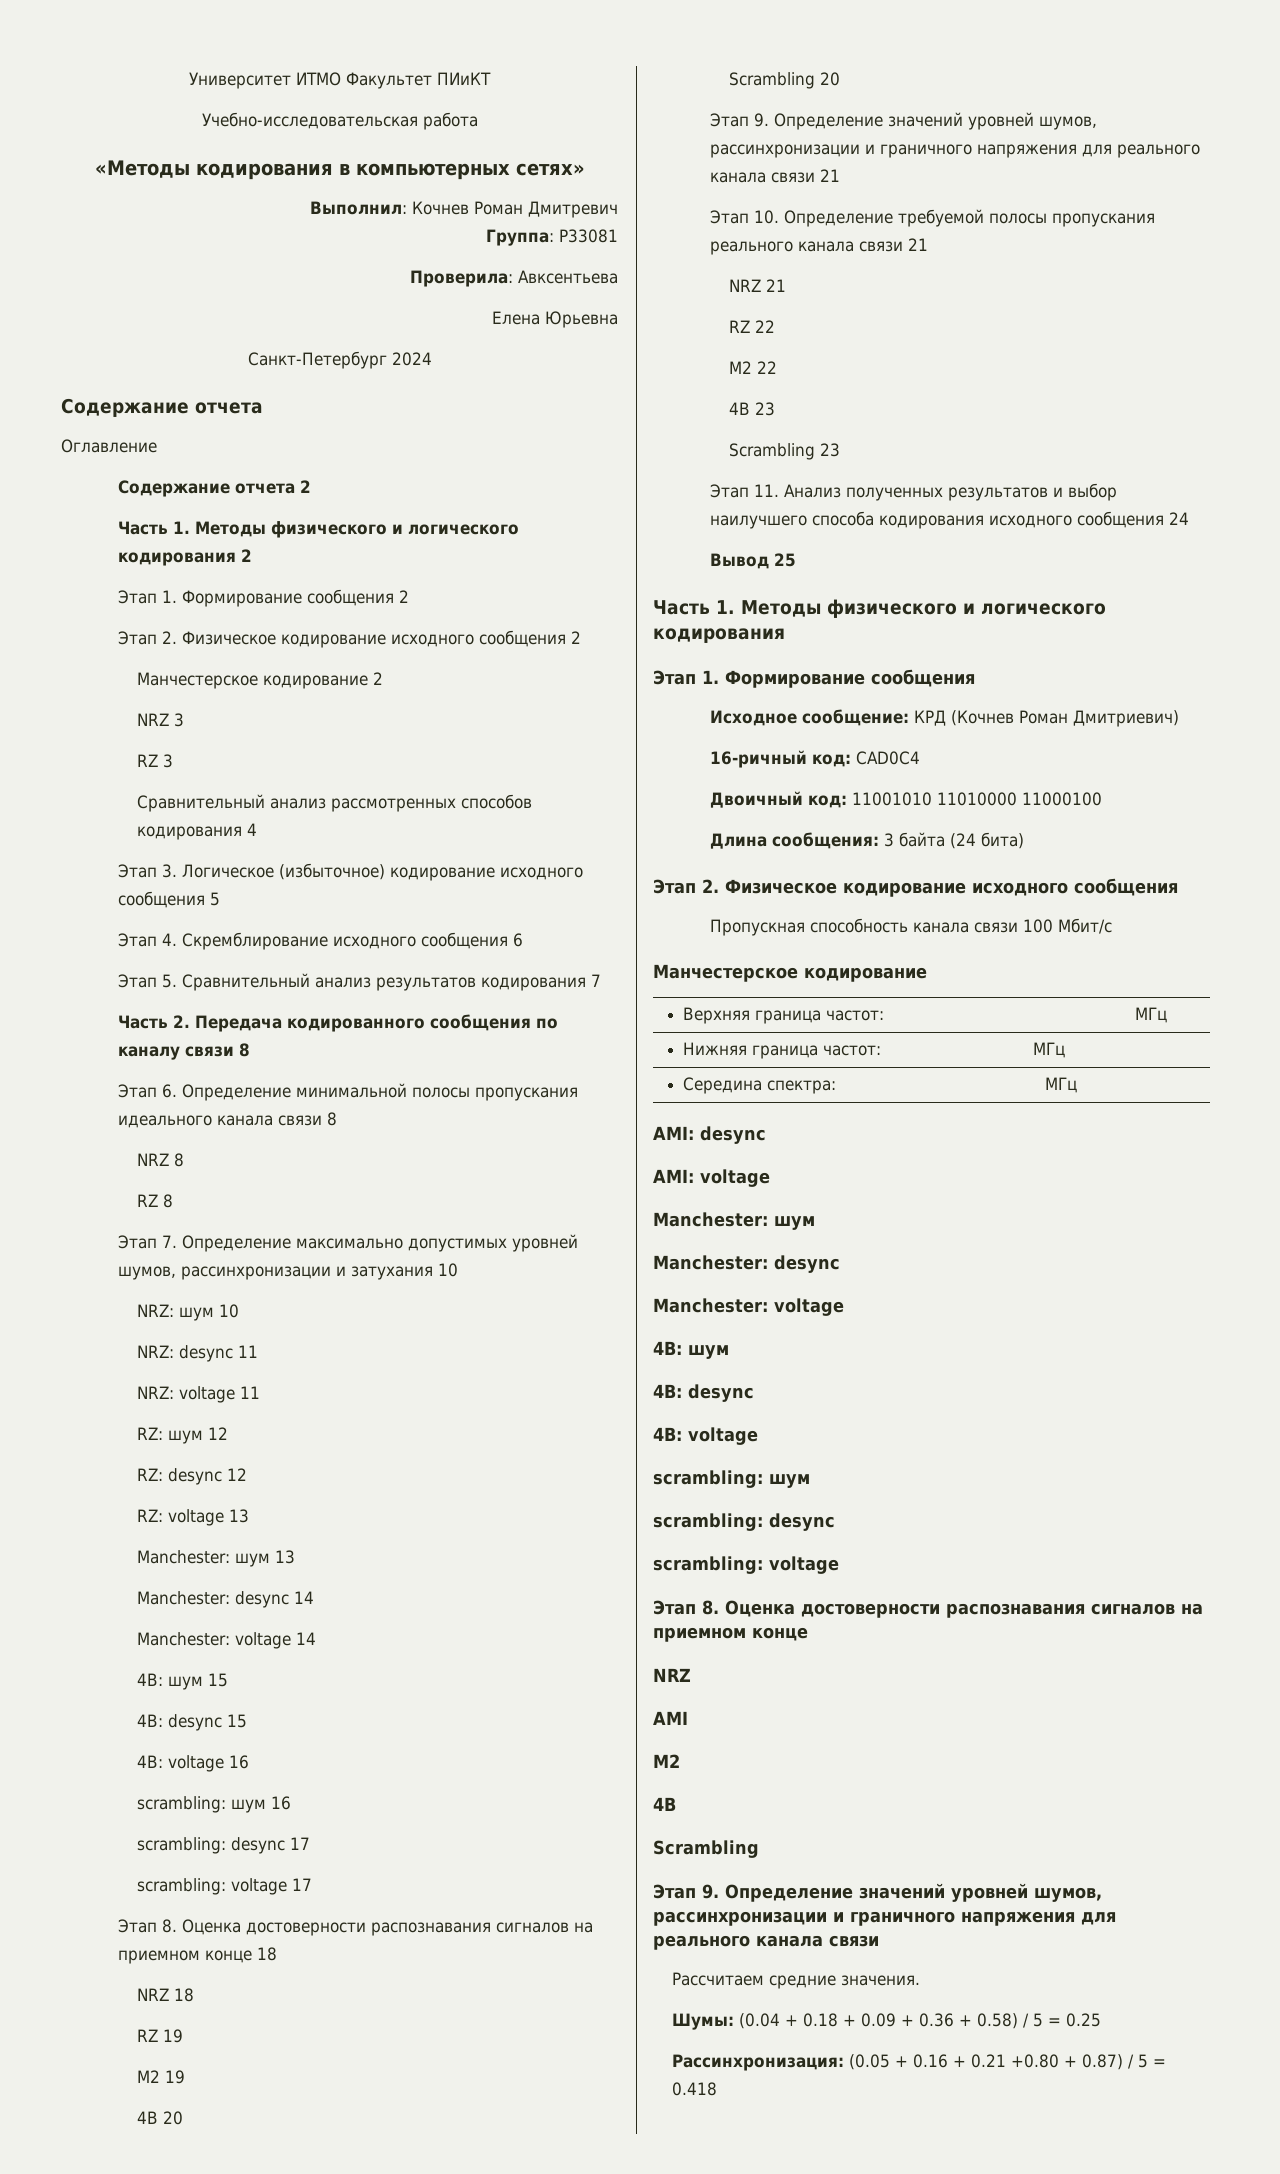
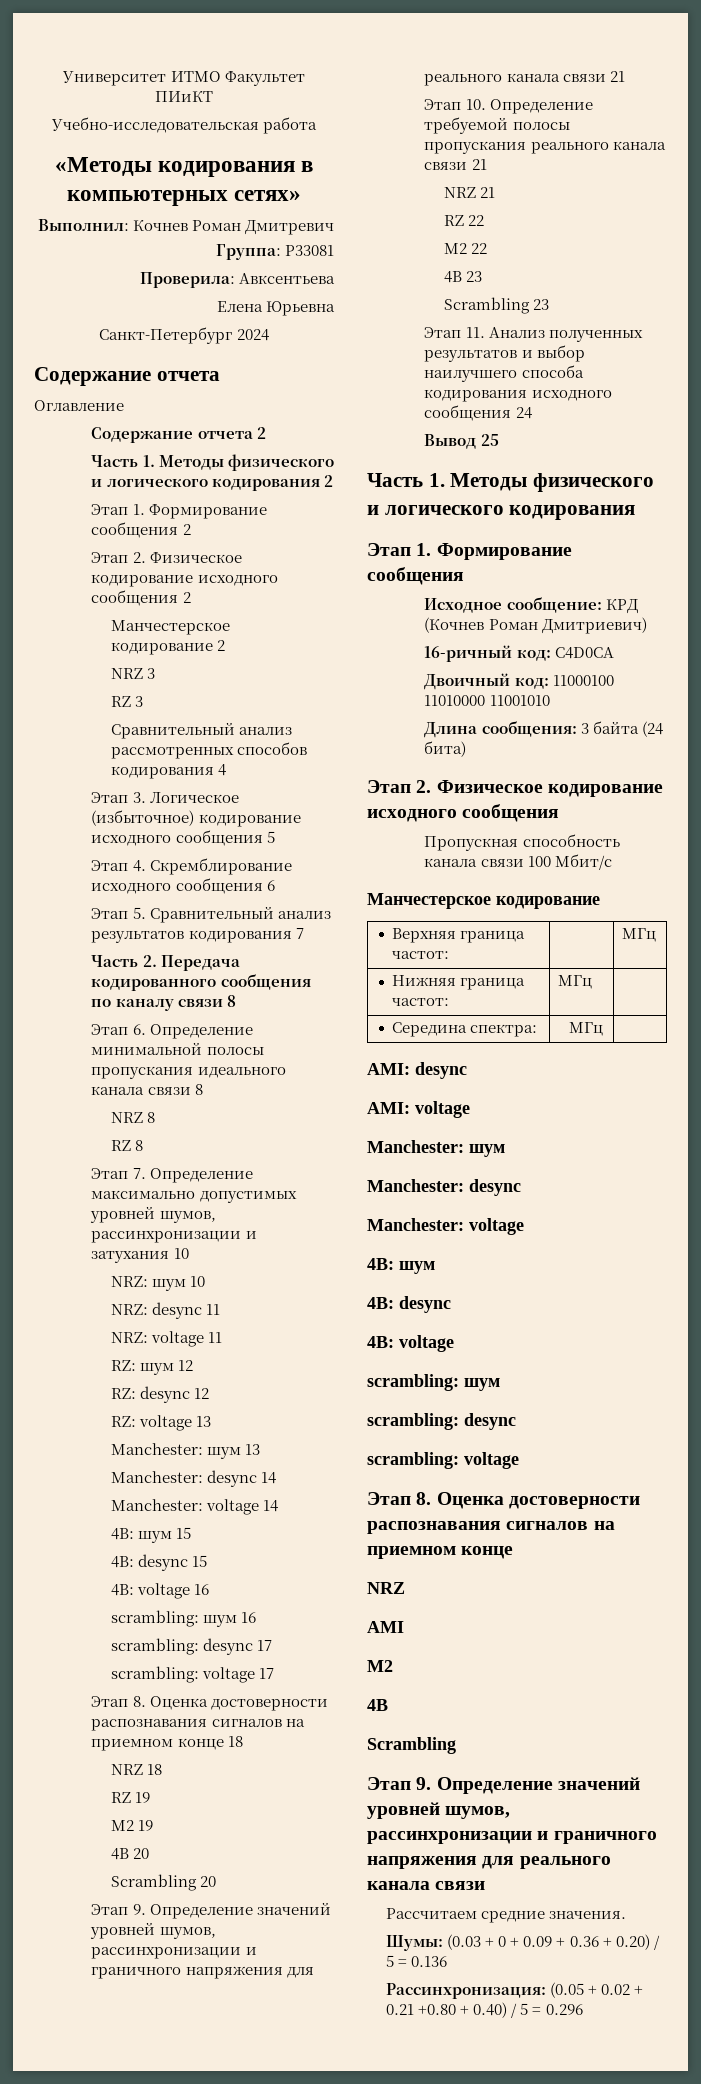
[856,751,921,765] CAD0C4 -> [554,647,614,659] C4D0CA
(848, 801) none -> [552,675,614,686] [424,695,486,706] 11000100 11010000
[937,792,1103,806] 11010000 11000100 -> (550, 700) none
[739,2013,839,2029] (0.04 + 0.18 -> [447,1934,507,1950] (0.03 + 0
[977,2013,1102,2029] 0.58) / 5 = 0.25 -> [615,1934,660,1950] [386,1955,448,1967] 0.20) / 5 = 0.136
[913,2054,949,2068] 0.16 -> [601,1984,631,1995] 0.02
[1082,2054,1167,2070] [672,2082,718,2096] 0.87) / 5 = 0.418 -> [473,2002,583,2018] 0.40) / 5 = 0.296

